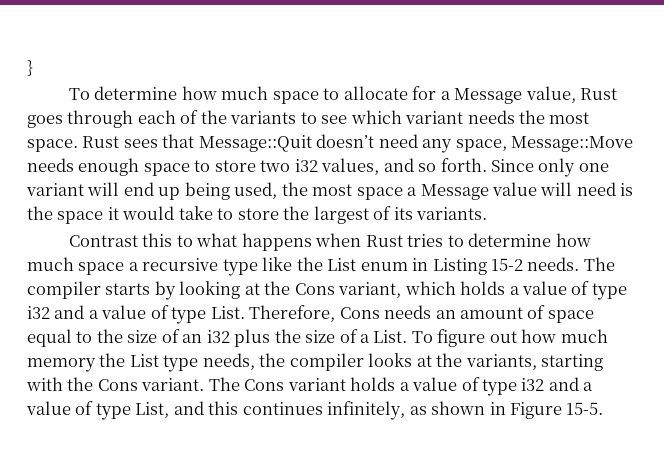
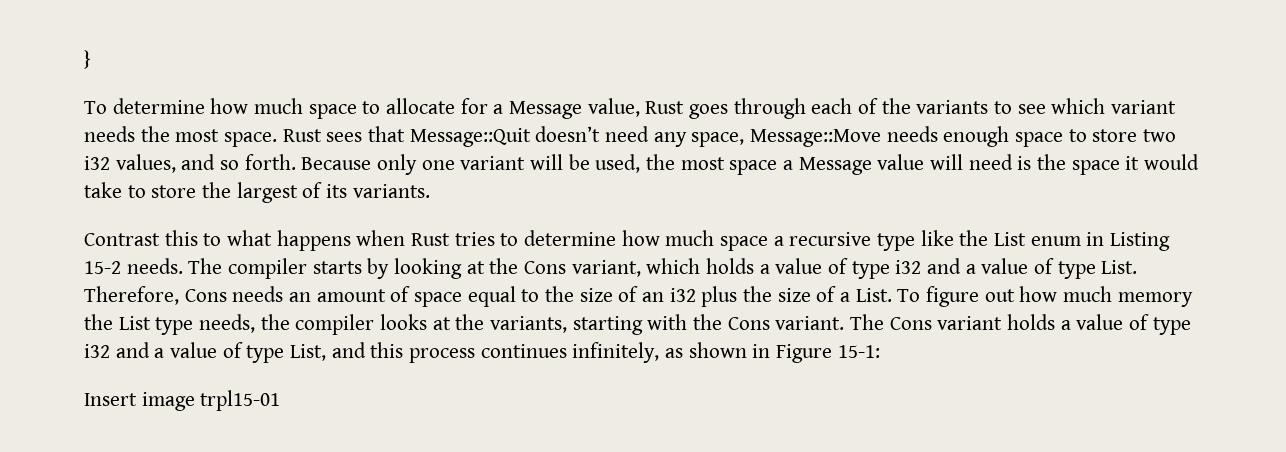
[491,159,535,172] Since -> [301,157,372,170] Because
[123,182,230,200] end up being -> [568,154,590,170] be
(239, 408) none -> [409,348,476,363] process
[566,402,604,415] 15-5. -> [837,345,880,358] [84,390,281,411] 15-1: // Insert image trpl15-01

